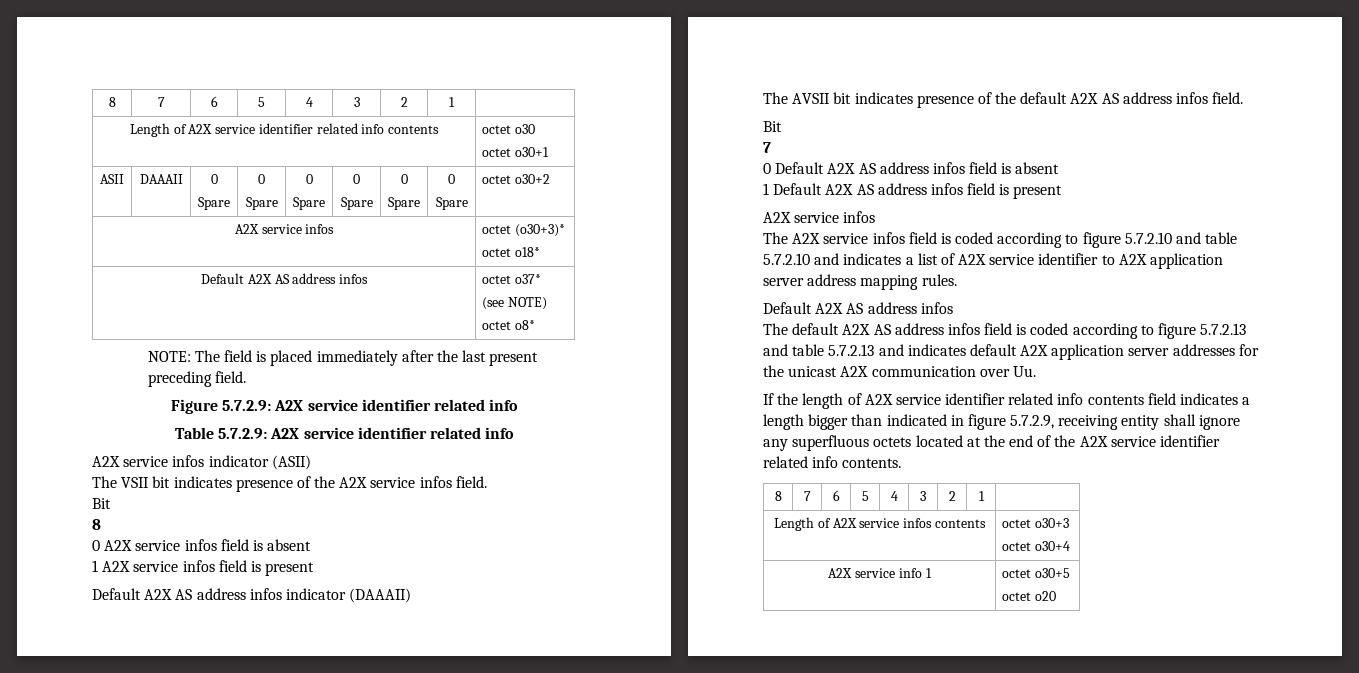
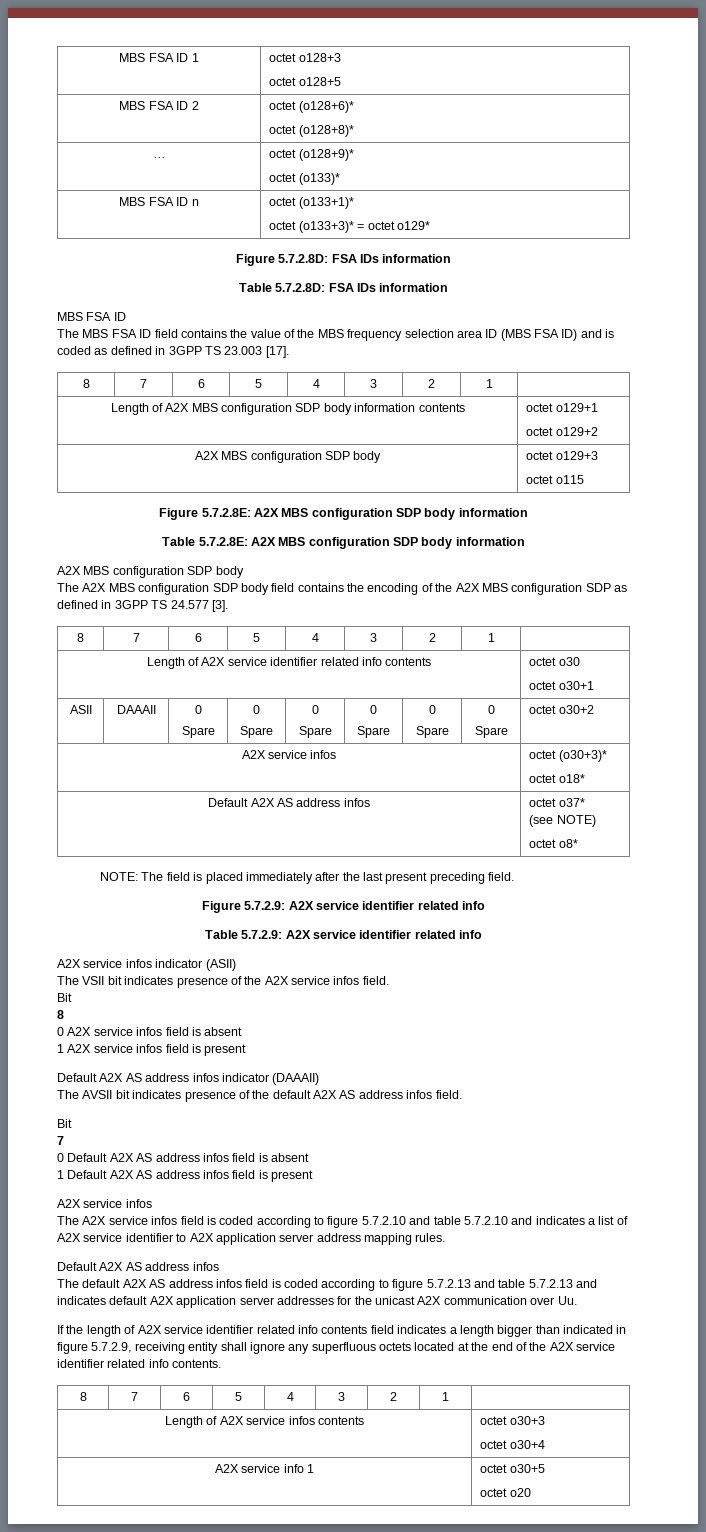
(108, 102) none -> [119,53,199,62] [269,53,341,62] [269,77,341,86] [119,101,199,110] [269,101,354,113] [269,125,354,137] [152,157,166,158] [269,149,354,161] [269,173,340,185] [119,197,199,206] [269,197,354,209] [269,221,430,233] [235,254,452,266] [238,283,449,292] [57,312,126,321] [57,329,615,341] [57,346,289,358] [82,379,90,388] [140,379,147,388] [197,379,205,388] [255,379,262,388] [312,379,320,388] [370,379,377,388] [428,379,435,388] [485,379,493,388] [110,403,465,415] [526,403,598,412] [526,427,598,436] [194,451,382,463] [526,451,598,460] [526,475,584,484] [159,508,528,520] [162,537,525,549] [57,566,244,578] [57,583,627,595] [57,600,228,612] MBS FSA ID 1 | octet o128+3 // octet o128+5 // MBS FSA ID 2 | octet (o128+6)* // octet (o128+8)* // … | octet (o128+9)* // octet (o133)* // MBS FSA ID n | octet (o133+1)* // octet (o133+3)* = octet o129* // Figure 5.7.2.8D: FSA IDs information // Table 5.7.2.8D: FSA IDs information // MBS FSA ID // The MBS FSA ID field contains the value of the MBS frequency selection area ID (MBS FSA ID) and is coded as defined in 3GPP TS 23.003 [17]. // 8 | 7 | 6 | 5 | 4 | 3 | 2 | 1 | // Length of A2X MBS configuration SDP body information contents | octet o129+1 // octet o129+2 // A2X MBS configuration SDP body | octet o129+3 // octet o115 // Figure 5.7.2.8E: A2X MBS configuration SDP body information // Table 5.7.2.8E: A2X MBS configuration SDP body information // A2X MBS configuration SDP body // The A2X MBS configuration SDP body field contains the encoding of the A2X MBS configuration SDP as defined in 3GPP TS 24.577 [3]. //

